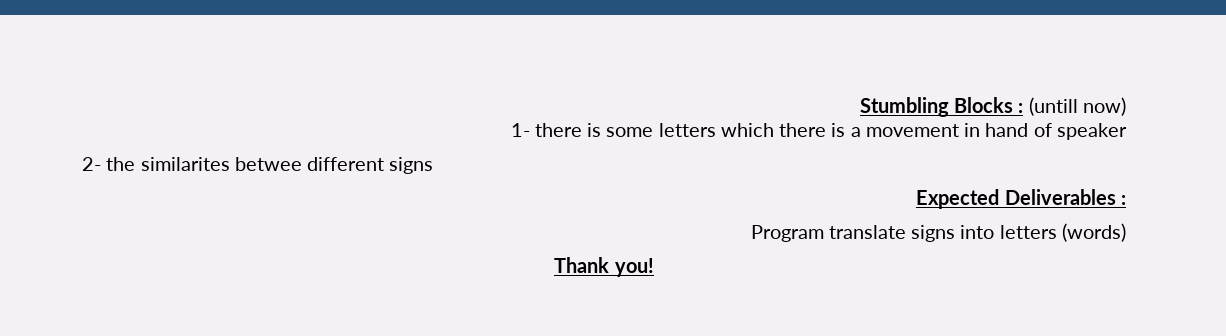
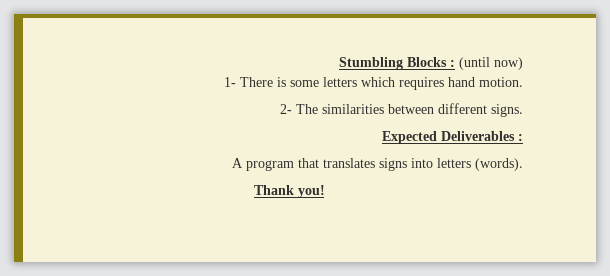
[1028,97,1078,116] (untill -> [459,57,490,70] (until
[534,123,582,137] there -> [240,77,273,87] There
[779,123,1127,140] [82,157,434,174] there is a movement in hand of speaker // 2- the similarites betwee different signs -> [399,77,523,90] [280,103,523,117] requires hand motion. // 2- The similarities between different signs.
[750,225,906,242] Program translate -> [232,158,375,171] A program that translates
[1062,223,1126,242] (words) -> [475,158,523,171] (words).

